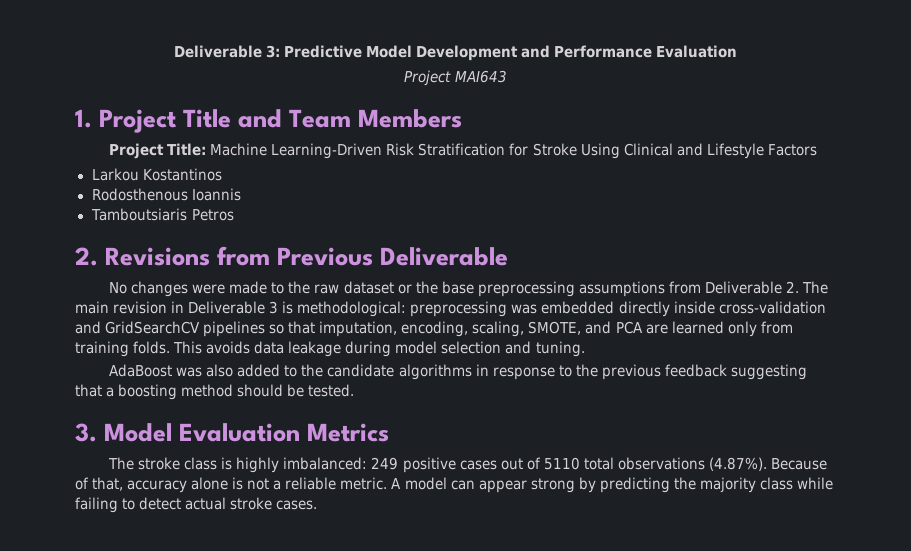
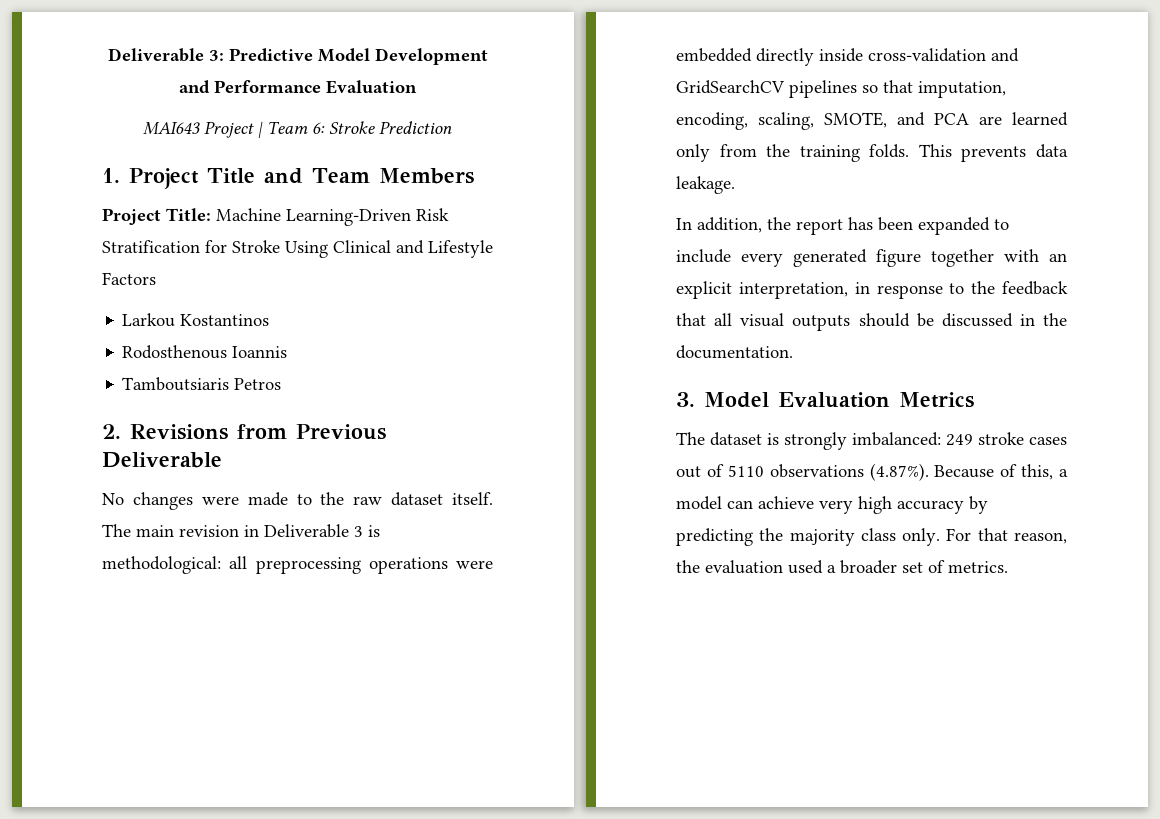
[404,70,507,86] Project MAI643 -> [143,121,452,138] MAI643 Project | Team 6: Stroke Prediction
[397,281,799,297] or the base preprocessing assumptions from Deliverable 2. -> [452,492,493,505] itself.
[410,301,538,317] preprocessing was -> [229,556,493,574] all preprocessing operations were
(793, 327) none -> [766,144,791,157] the
[206,341,585,357] [109,364,807,380] [75,384,355,400] avoids data leakage during model selection and tuning. // AdaBoost was also added to the candidate algorithms in response to the previous feedback suggesting that a boosting method should be tested. -> [961,144,1068,162] [676,176,735,194] [676,217,1009,235] [676,249,1067,267] [676,281,1068,299] [676,313,1067,331] [676,345,793,359] prevents data leakage. // In addition, the report has been expanded to include every generated figure together with an explicit interpretation, in response to the feedback that all visual outputs should be discussed in the documentation.
[138,457,280,473] stroke class is highly -> [710,432,847,450] dataset is strongly
[402,457,456,473] positive -> [978,432,1024,445] stroke
[583,457,614,470] total -> (764, 471) none
[92,477,575,493] that, accuracy alone is not a reliable metric. A model can appear strong -> [1021,464,1068,480] [676,496,964,514] this, a model can achieve very high accuracy
[796,477,833,490] [75,497,318,513] while failing to detect actual stroke cases. -> [902,528,1067,546] [676,560,1008,574] only. For that reason, the evaluation used a broader set of metrics.

